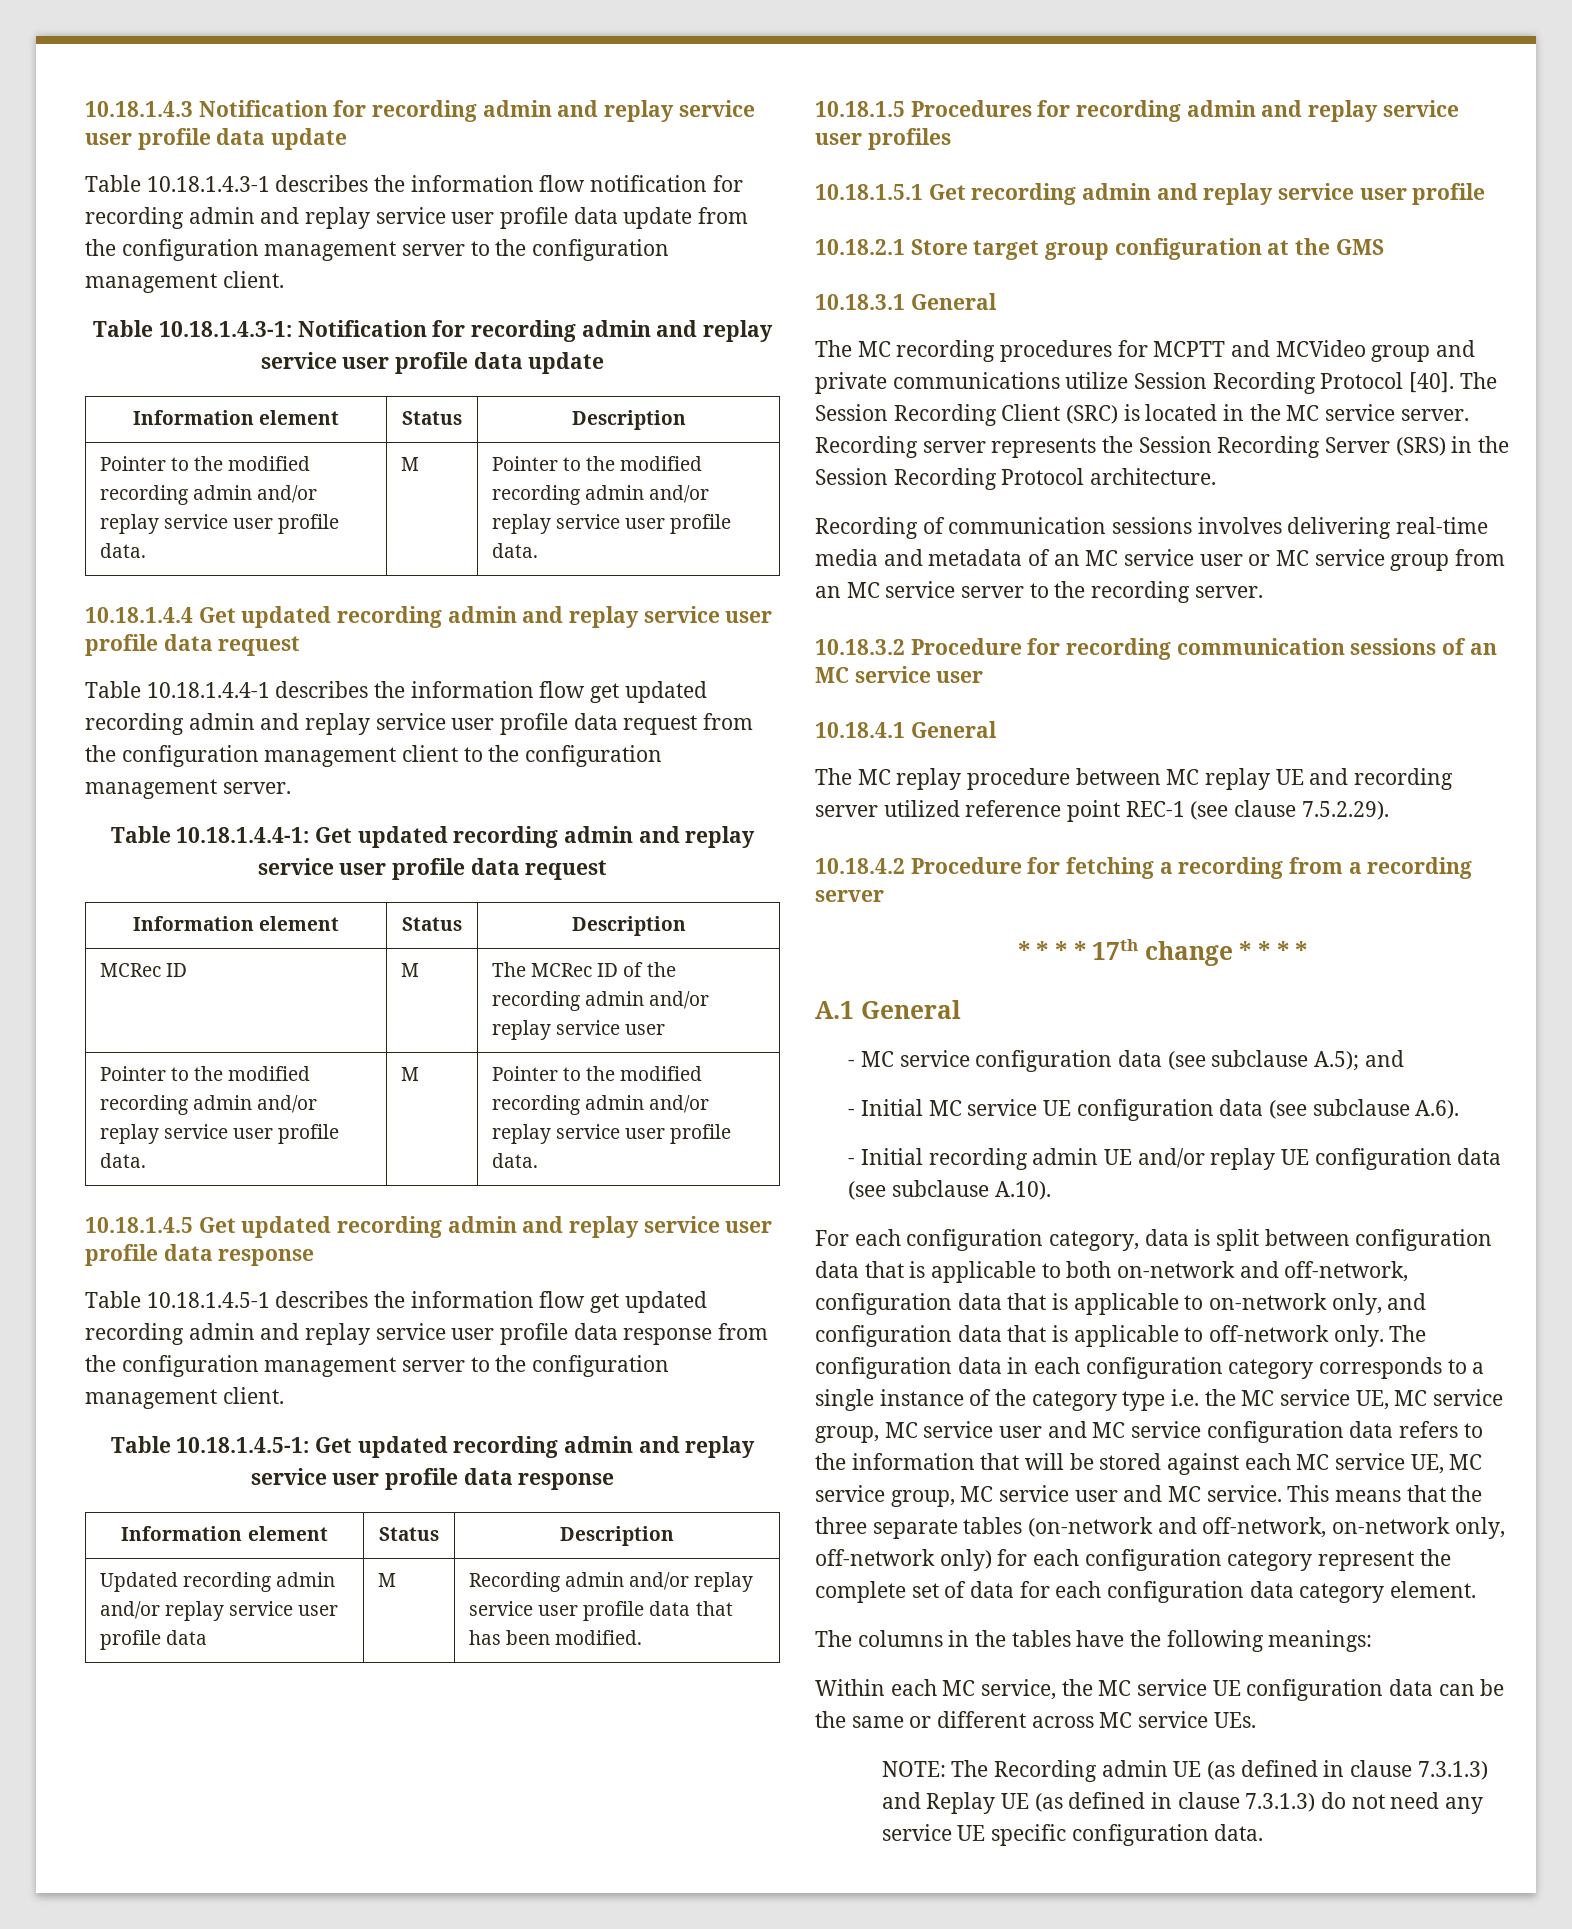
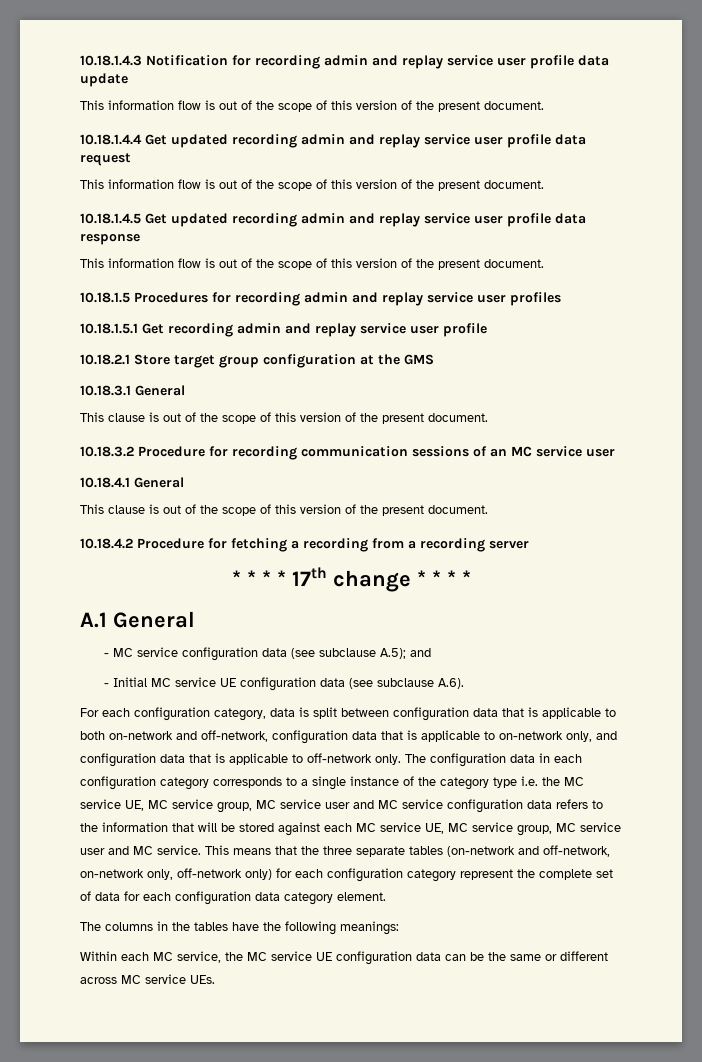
[85,175,743,192] [85,207,749,229] [85,239,670,261] [85,271,284,293] [93,320,773,342] [260,352,605,374] [132,410,340,425] [402,411,462,425] [571,410,686,430] [100,456,311,471] [100,485,318,505] [100,514,340,534] [100,543,147,558] [401,457,420,471] [492,456,703,471] [492,485,710,505] [492,514,732,534] [492,543,539,558] Table 10.18.1.4.3-1 describes the information flow notification for recording admin and replay service user profile data update from the configuration management server to the configuration management client. // Table 10.18.1.4.3-1: Notification for recording admin and replay service user profile data update // Information element | Status | Description // Pointer to the modified recording admin and/or replay service user profile data. | M | Pointer to the modified recording admin and/or replay service user profile data. -> [80,100,544,112] This information flow is out of the scope of this version of the present document.
[85,681,707,703] [85,713,754,735] [85,745,663,767] [85,779,291,799] [110,826,756,848] [257,858,608,880] [132,916,340,931] [402,917,462,931] [571,916,686,936] [100,963,188,977] [401,963,420,977] [492,962,676,977] [492,991,710,1011] [492,1020,666,1040] [100,1066,311,1081] [100,1095,318,1115] [100,1124,340,1144] [100,1153,147,1168] [401,1067,420,1081] [492,1066,703,1081] [492,1095,710,1115] [492,1124,732,1144] [492,1153,539,1168] Table 10.18.1.4.4-1 describes the information flow get updated recording admin and replay service user profile data request from the configuration management client to the configuration management server. // Table 10.18.1.4.4-1: Get updated recording admin and replay service user profile data request // Information element | Status | Description // MCRec ID | M | The MCRec ID of the recording admin and/or replay service user // Pointer to the modified recording admin and/or replay service user profile data. | M | Pointer to the modified recording admin and/or replay service user profile data. -> [80,179,544,191] This information flow is out of the scope of this version of the present document.
[85,1291,707,1313] [85,1323,769,1345] [85,1355,670,1377] [85,1387,284,1409] [110,1436,756,1458] [250,1468,615,1490] [121,1526,328,1541] [379,1527,439,1541] [560,1526,674,1546] [100,1572,336,1592] [100,1601,339,1621] [100,1630,208,1650] [378,1573,397,1587] [469,1572,754,1592] [469,1601,733,1621] [469,1630,643,1645] Table 10.18.1.4.5-1 describes the information flow get updated recording admin and replay service user profile data response from the configuration management server to the configuration management client. // Table 10.18.1.4.5-1: Get updated recording admin and replay service user profile data response // Information element | Status | Description // Updated recording admin and/or replay service user profile data | M | Recording admin and/or replay service user profile data that has been modified. -> [80,258,544,270] This information flow is out of the scope of this version of the present document.
[815,340,1476,362] [815,372,1497,394] [815,404,1469,426] [815,436,1510,458] [815,468,1217,490] [815,517,1489,539] [815,549,1506,571] [815,581,1263,603] The MC recording procedures for MCPTT and MCVideo group and private communications utilize Session Recording Protocol [40]. The Session Recording Client (SRC) is located in the MC service server. Recording server represents the Session Recording Server (SRS) in the Session Recording Protocol architecture. // Recording of communication sessions involves delivering real-time media and metadata of an MC service user or MC service group from an MC service server to the recording server. -> [80,412,488,424] This clause is out of the scope of this version of the present document.
[815,768,1454,790] [815,800,1389,822] The MC replay procedure between MC replay UE and recording server utilized reference point REC-1 (see clause 7.5.2.29). -> [80,504,488,516] This clause is out of the scope of this version of the present document.
[848,1148,1502,1170] [848,1180,1051,1200] // - Initial recording admin UE and/or replay UE configuration data (see subclause A.10). -> (464, 683) none
[881,1760,1488,1782] [881,1792,1484,1814] [881,1824,1264,1846] // NOTE: The Recording admin UE (as defined in clause 7.3.1.3) and Replay UE (as defined in clause 7.3.1.3) do not need any service UE specific configuration data. -> (215, 979) none

